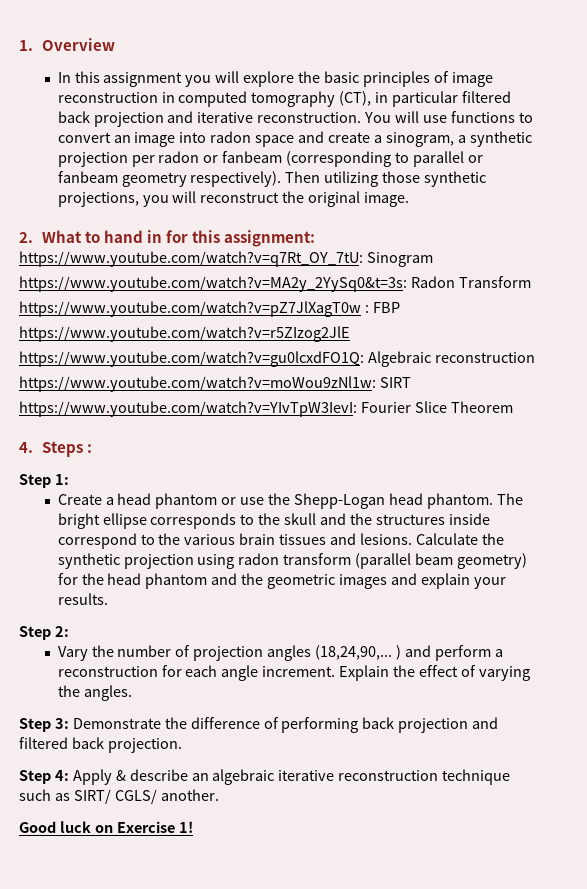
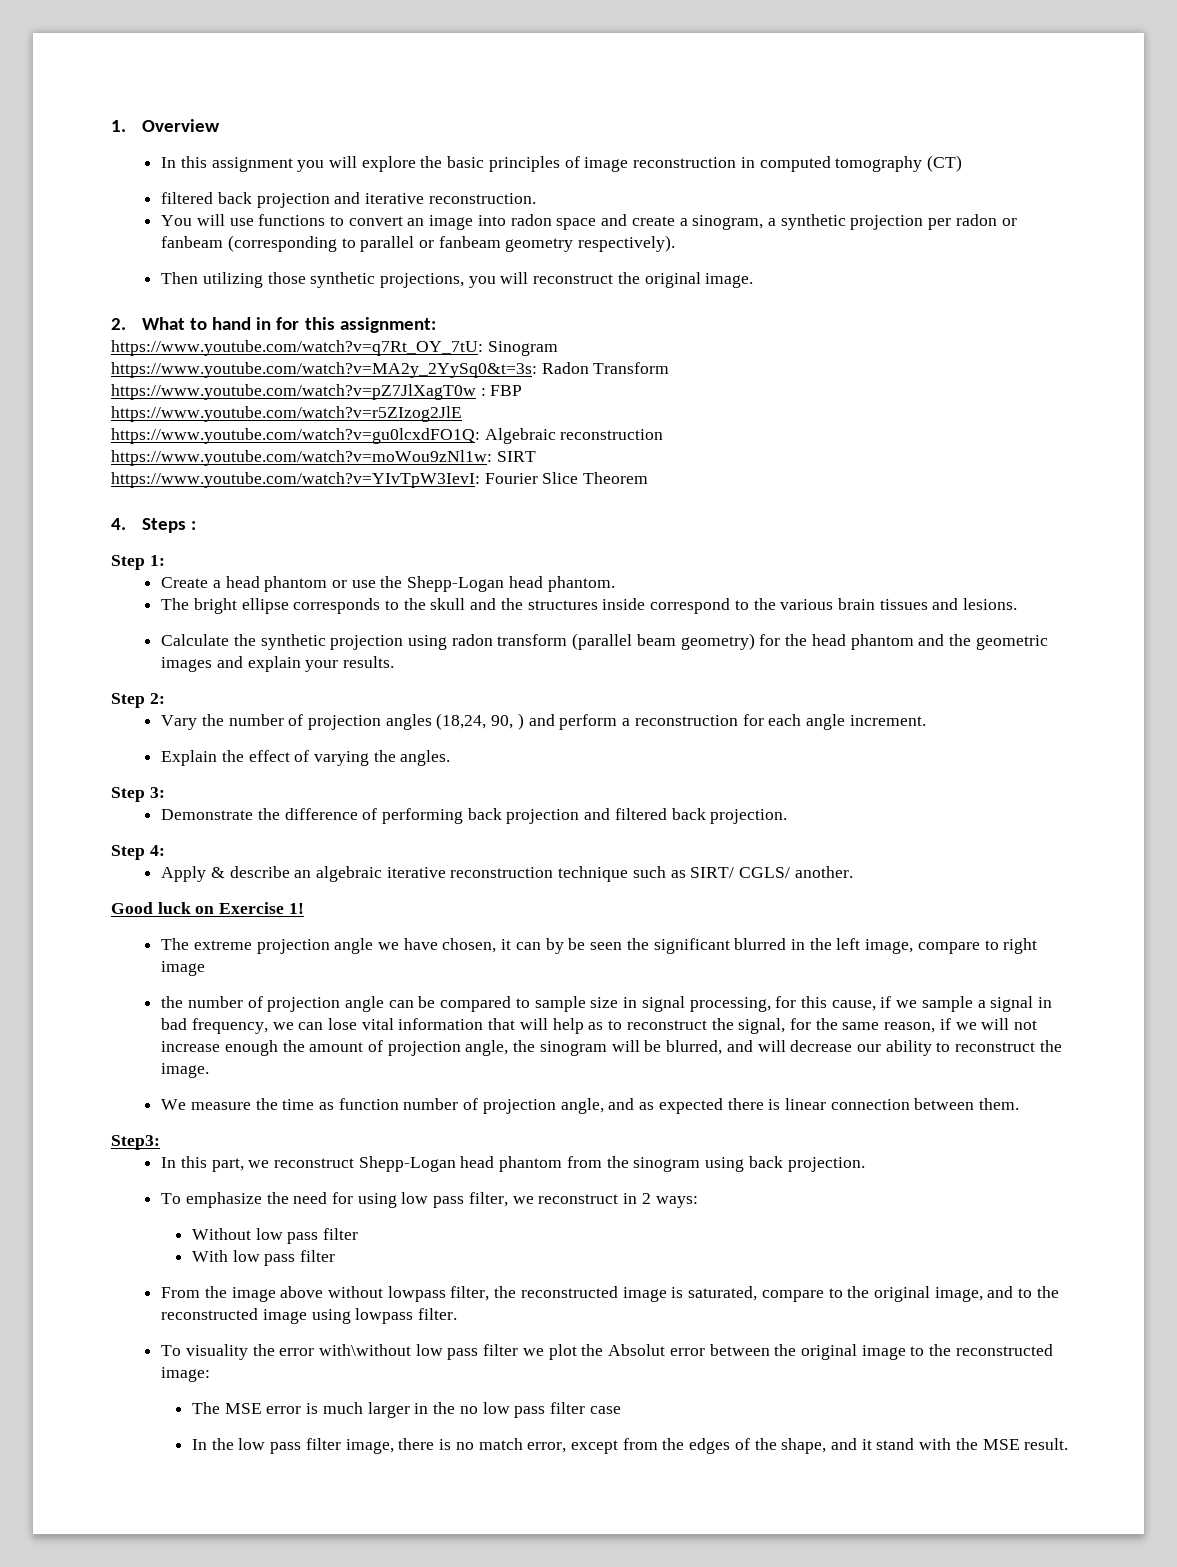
[339,91,459,107] (CT), in particular -> [926,155,962,172] (CT) //
(362, 117) none -> (536, 198) //
(282, 179) none -> (676, 243) //
(493, 501) none -> (615, 584) //
(413, 539) none -> (1018, 604) //
[315,645,393,660] (18,24,90,... -> [436,713,514,730] (18,24, 90,
(336, 671) none -> (926, 720) //
(69, 723) none -> (165, 792) //
(69, 775) none -> (165, 850) //
(193, 827) none -> [161,938,1038,954] [161,961,206,976] [161,996,1053,1012] [161,1018,1038,1034] [161,1040,1062,1056] [161,1063,210,1078] [161,1098,1020,1114] [111,1135,160,1150] [161,1156,865,1172] [161,1192,698,1208] [191,1228,359,1244] [191,1250,336,1266] [161,1286,1059,1302] [161,1308,458,1324] [161,1344,1053,1360] [161,1367,211,1382] [191,1402,621,1418] [191,1438,1069,1454] // The extreme projection angle we have chosen, it can by be seen the significant blurred in the left image, compare to right image // the number of projection angle can be compared to sample size in signal processing, for this cause, if we sample a signal in bad frequency, we can lose vital information that will help as to reconstruct the signal, for the same reason, if we will not increase enough the amount of projection angle, the sinogram will be blurred, and will decrease our ability to reconstruct the image. // We measure the time as function number of projection angle, and as expected there is linear connection between them. // Step3: // In this part, we reconstruct Shepp-Logan head phantom from the sinogram using back projection. // To emphasize the need for using low pass filter, we reconstruct in 2 ways: // Without low pass filter // With low pass filter // From the image above without lowpass filter, the reconstructed image is saturated, compare to the original image, and to the reconstructed image using lowpass filter. // To visuality the error with\without low pass filter we plot the Absolut error between the original image to the reconstructed image: // The MSE error is much larger in the no low pass filter case // In the low pass filter image, there is no match error, except from the edges of the shape, and it stand with the MSE result.

